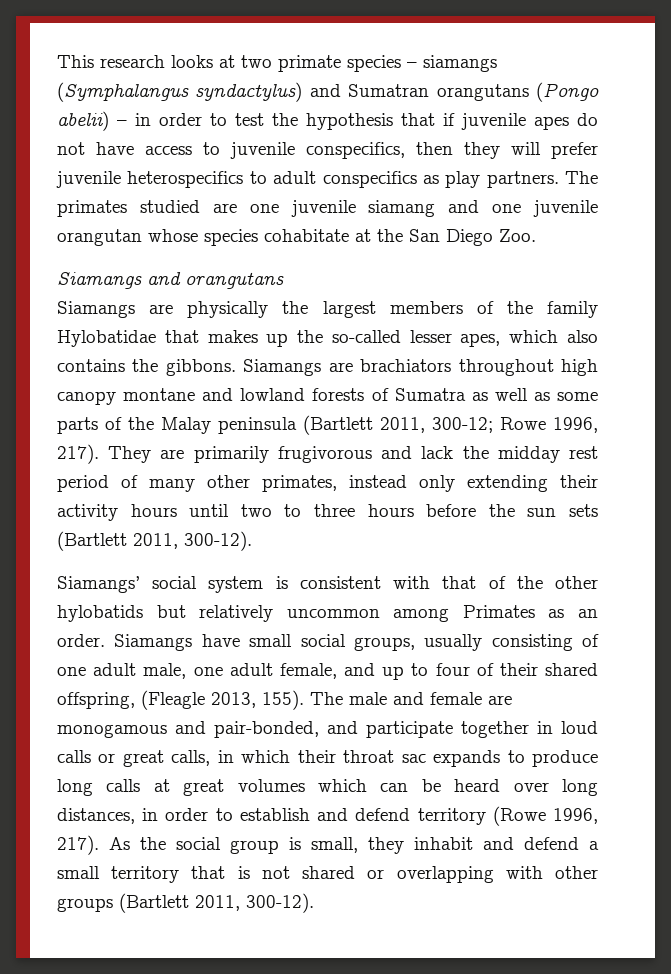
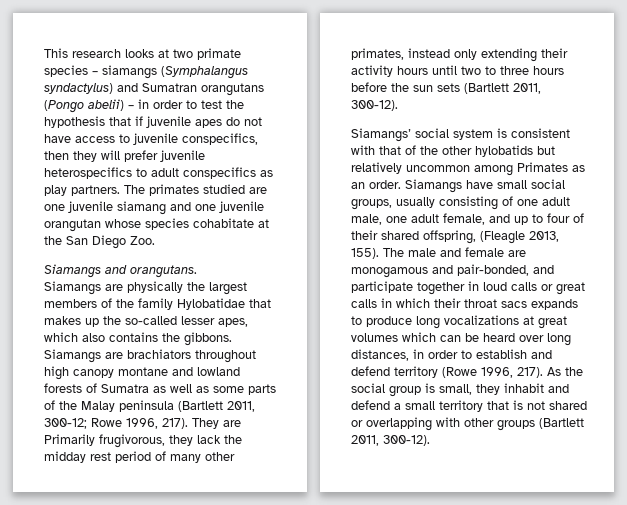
[185,272,284,289] orangutans -> [130,265,197,278] orangutans.
[193,446,413,463] primarily frugivorous and -> [44,434,193,448] Primarily frugivorous, they
[171,750,211,766] calls, -> [351,299,377,308] calls
[401,754,426,763] sac -> [501,301,527,308] sacs
[106,779,141,792] calls -> [444,315,519,325] vocalizations

